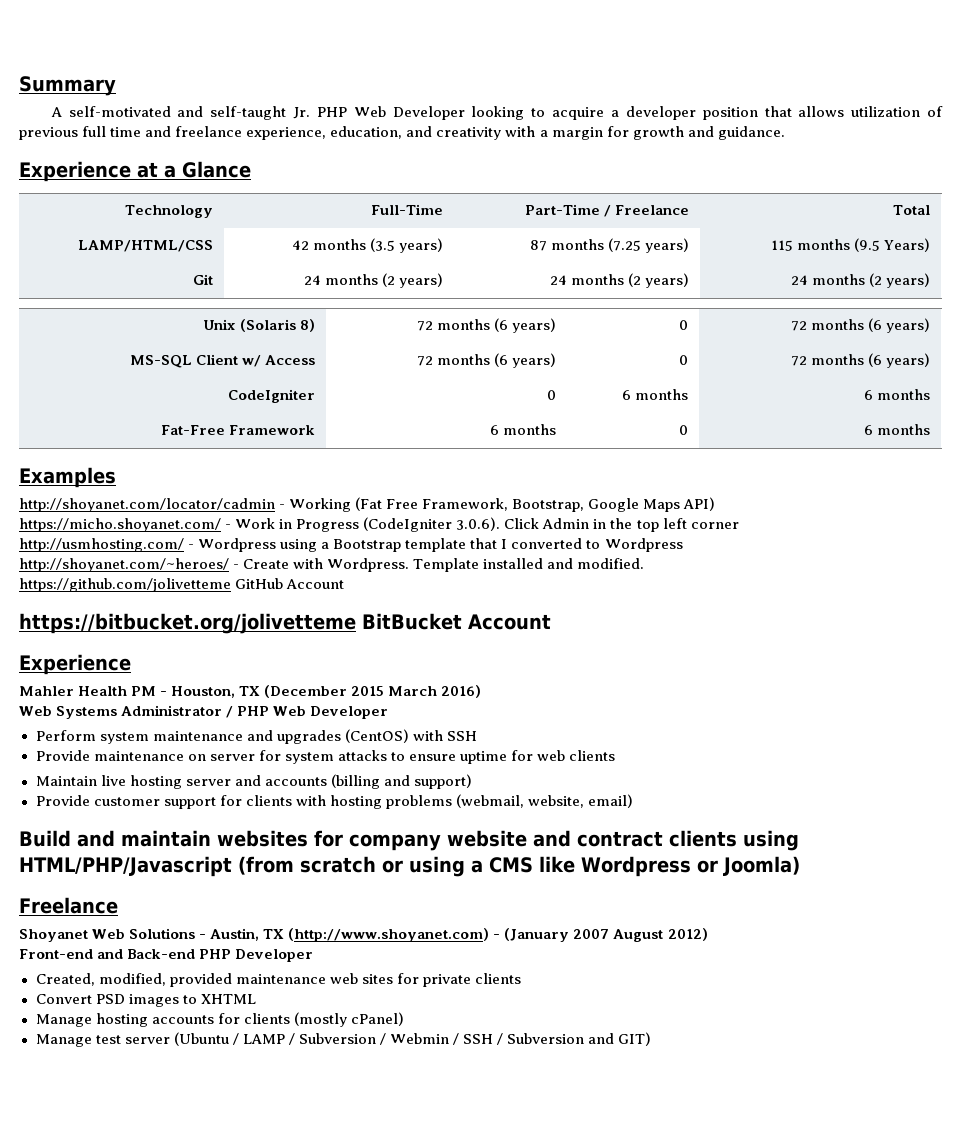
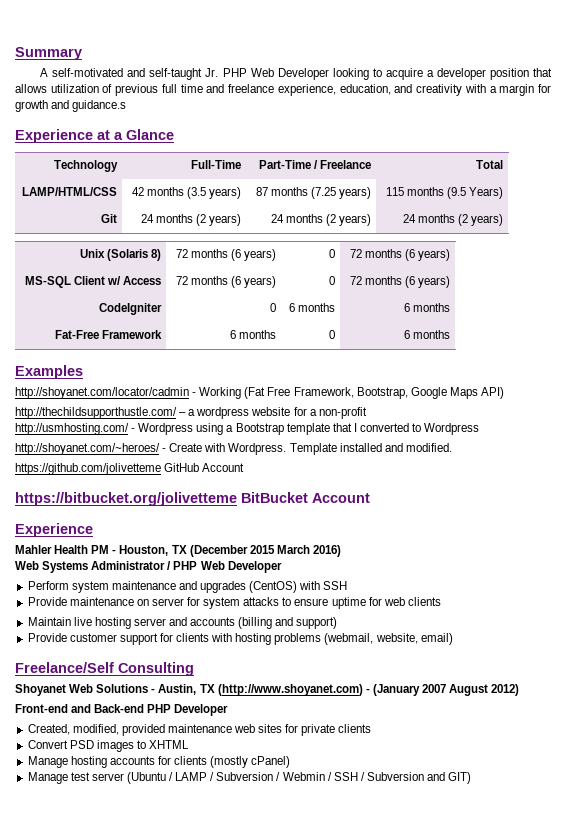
[717,126,785,140] guidance. -> [72,100,127,112] guidance.s
[19,517,739,532] https://micho.shoyanet.com/ - Work in Progress (CodeIgniter 3.0.6). Click Admin in the top left corner -> [15,407,367,419] http://thechildsupporthustle.com/ – a wordpress website for a non-profit
[19,830,799,851] [19,856,800,877] [19,897,118,914] Build and maintain websites for company website and contract clients using HTML/PHP/Javascript (from scratch or using a CMS like Wordpress or Joomla) // Freelance -> [15,662,194,676] Freelance/Self Consulting

